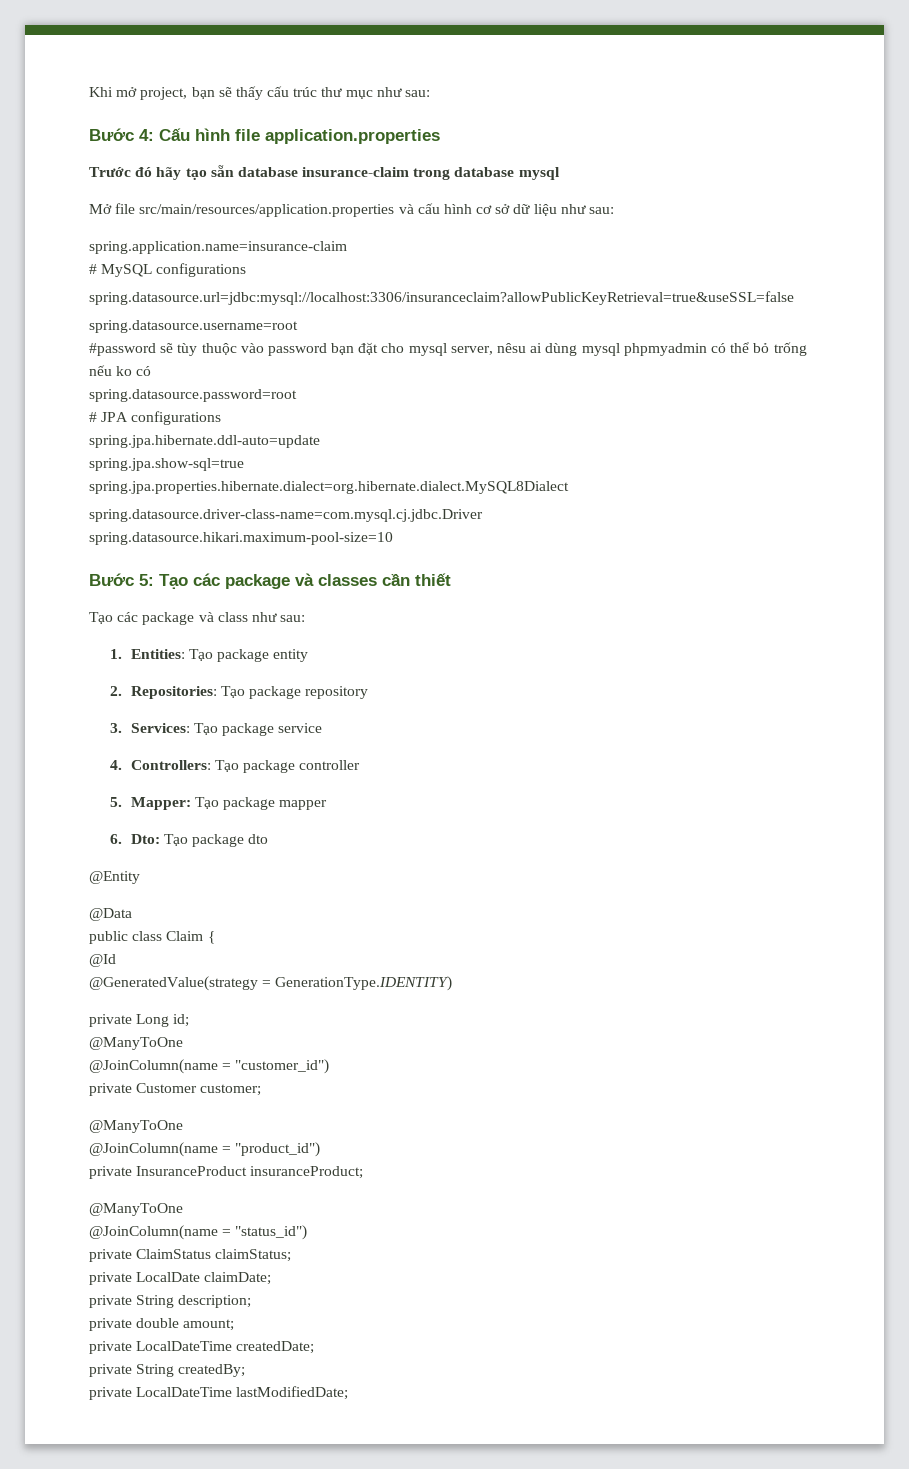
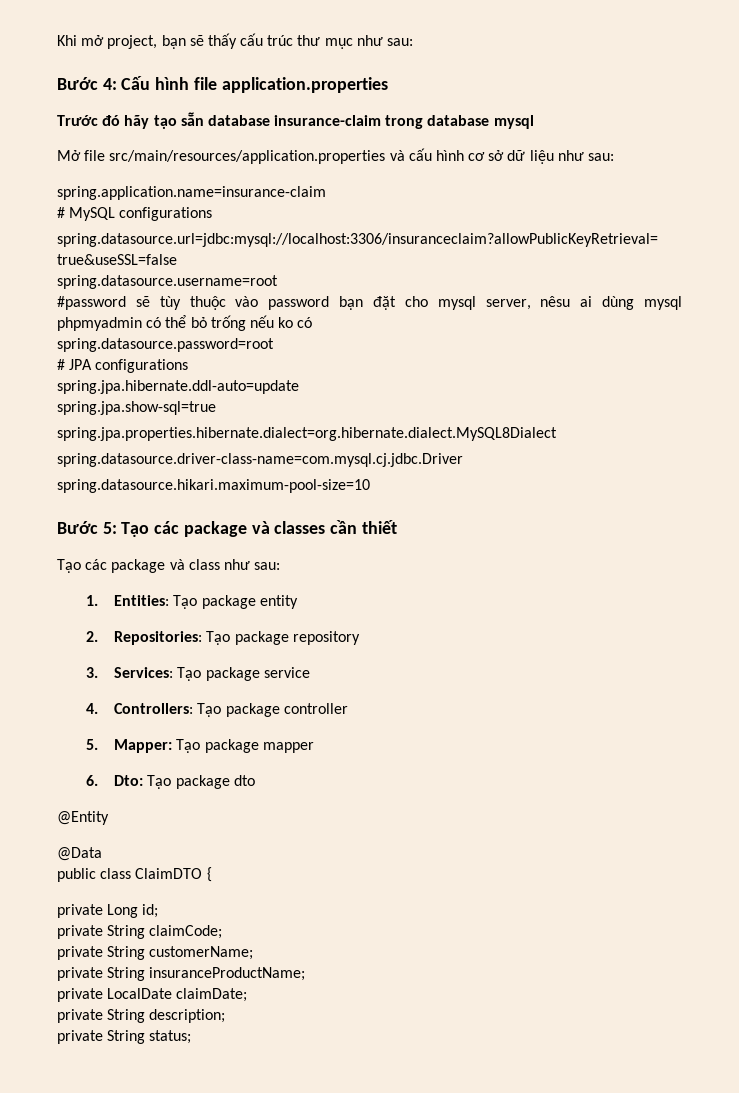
[166,931,204,941] Claim -> [135,868,203,879] ClaimDTO
[89,954,116,967] [89,976,453,991] // @Id // @GeneratedValue(strategy = GenerationType.IDENTITY) -> (212, 874) none
[89,1037,183,1050] [89,1059,330,1074] [89,1083,262,1096] [89,1120,183,1133] [89,1142,321,1157] [89,1166,364,1179] [89,1203,183,1216] [89,1225,308,1240] [89,1249,292,1262] @ManyToOne // @JoinColumn(name = "customer_id") // private Customer customer; // @ManyToOne // @JoinColumn(name = "product_id") // private InsuranceProduct insuranceProduct; // @ManyToOne // @JoinColumn(name = "status_id") // private ClaimStatus claimStatus; -> [57,925,223,939] [57,946,254,960] [57,967,306,981] private String claimCode; // private String customerName; // private String insuranceProductName;
[136,1318,235,1331] [89,1341,315,1354] [89,1364,246,1377] [89,1386,349,1400] double amount; // private LocalDateTime createdDate; // private String createdBy; // private LocalDateTime lastModifiedDate; -> [107,1030,192,1044] String status;

